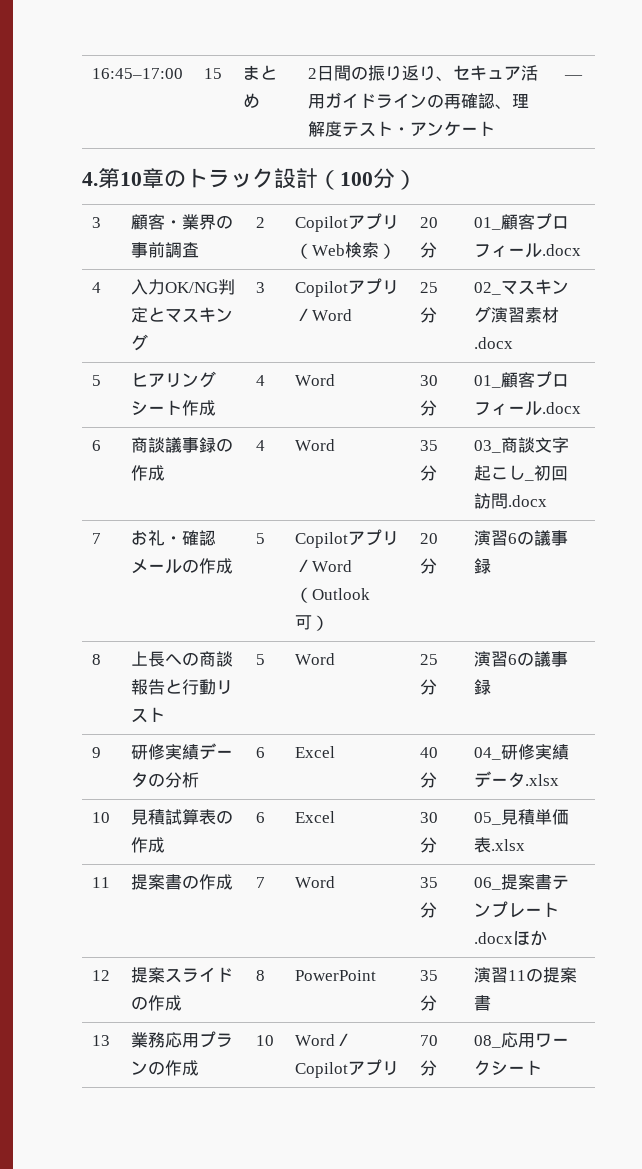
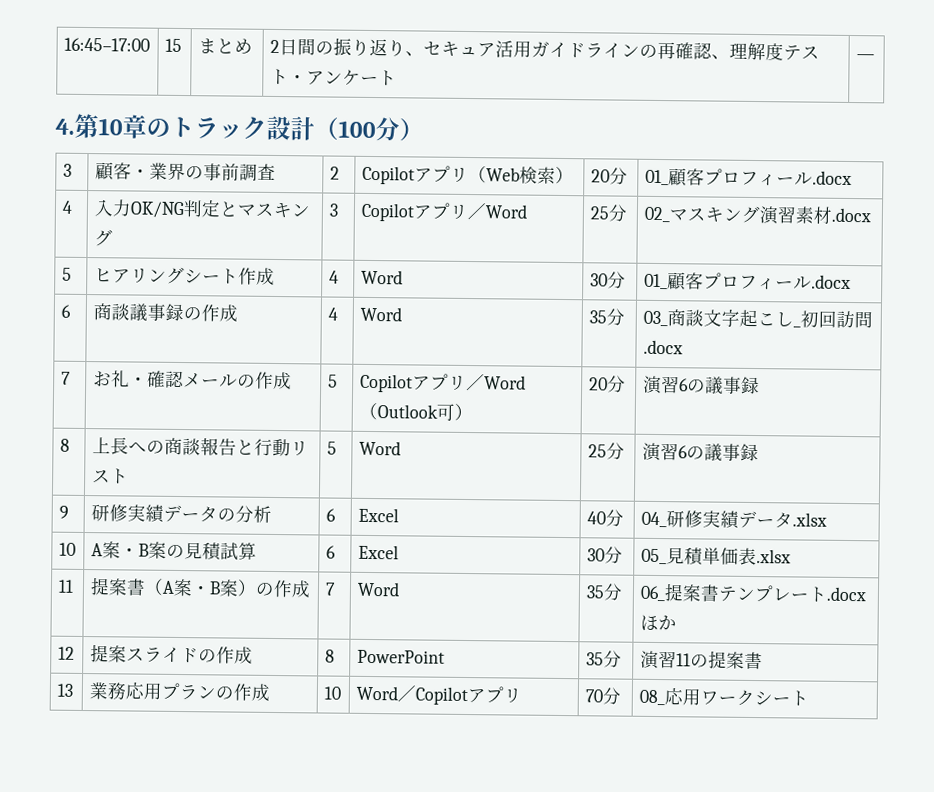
(111, 817) none -> [90,541,185,559] A案・B案の
[199,809,234,825] [131,837,166,853] 表の作成 -> (257, 551) none
(183, 882) none -> [143,578,257,597] （A案・B案）

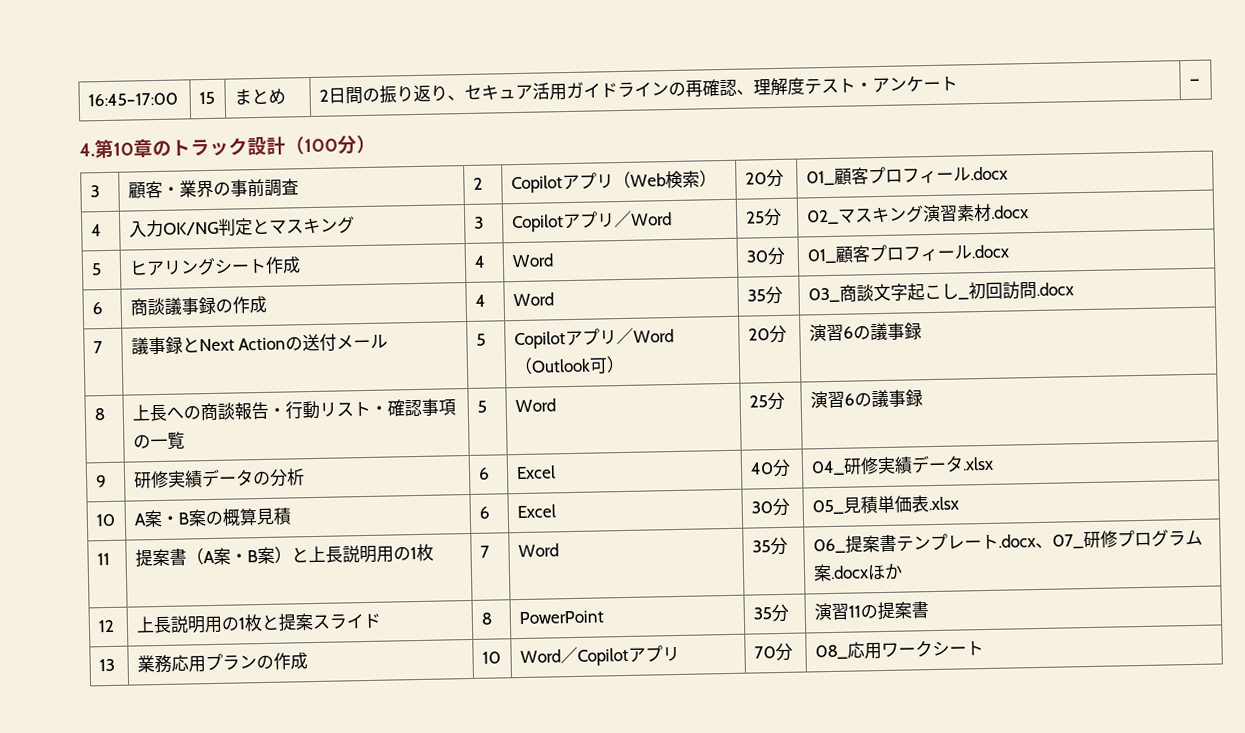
[92,370,185,389] お礼・確認 -> [130,333,338,355] 議事録とNext Actionの送付
[236,371,292,390] の作成 -> (389, 341) none
[235,439,255,455] と -> [267,407,286,417] ・
(129, 476) none -> [369,398,456,417] [132,431,185,450] ・確認事項の一覧
[183,542,257,561] 見積試算 -> [221,507,291,527] 概算見積
[254,579,311,598] の作成 -> [290,543,434,564] と上長説明用の1枚
[639,614,677,632] [57,646,75,660] ほか // 12 | -> [1034,529,1203,549] [812,563,903,582] [97,619,115,633] [135,614,280,634] 、07_研修プログラム案.docxほか // 12 | 上長説明用の1枚と
[197,646,253,664] の作成 -> (382, 621) none

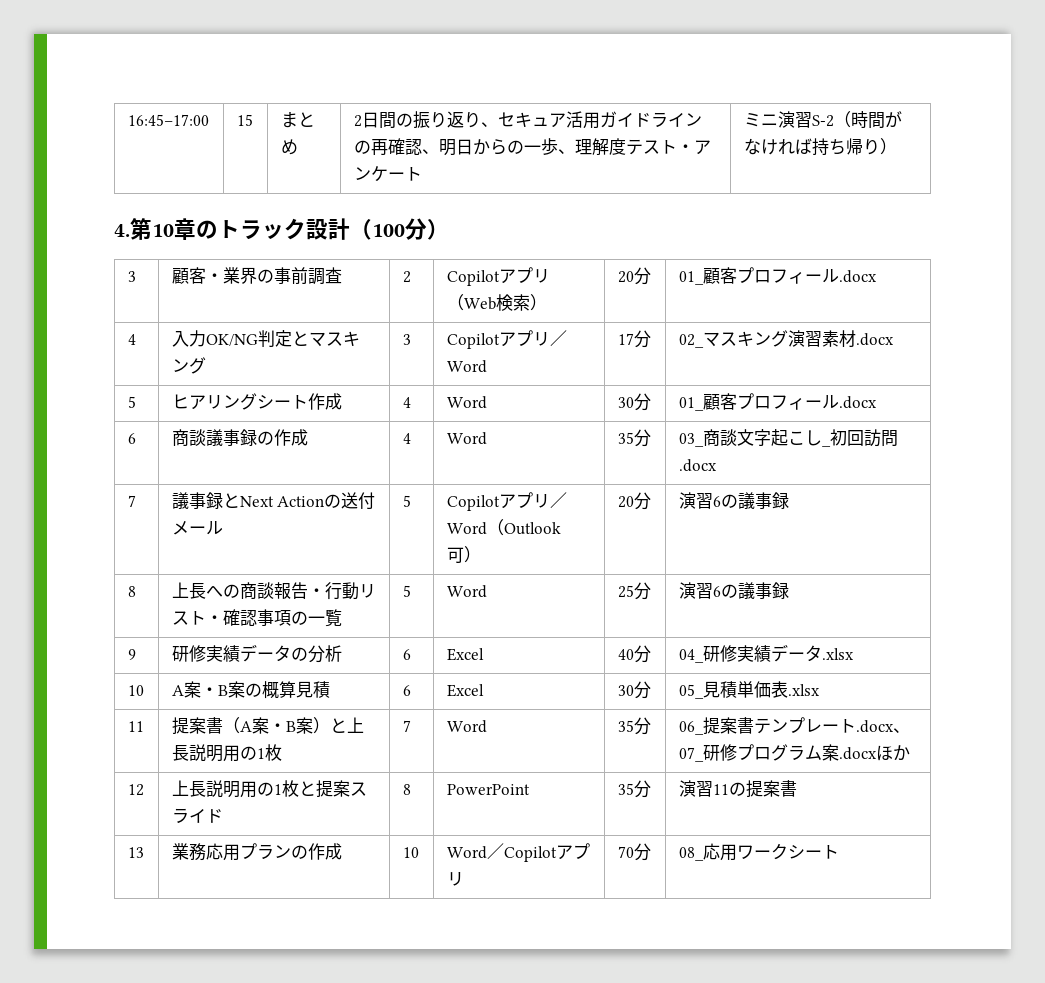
(754, 92) none -> [438,138,575,156] 明日からの一歩、
[1188,78,1200,85] — -> [743,111,902,129] [743,138,897,156] ミニ演習S-2（時間がなければ持ち帰り）
[745,211,765,224] 25 -> [617,333,634,345] 17

